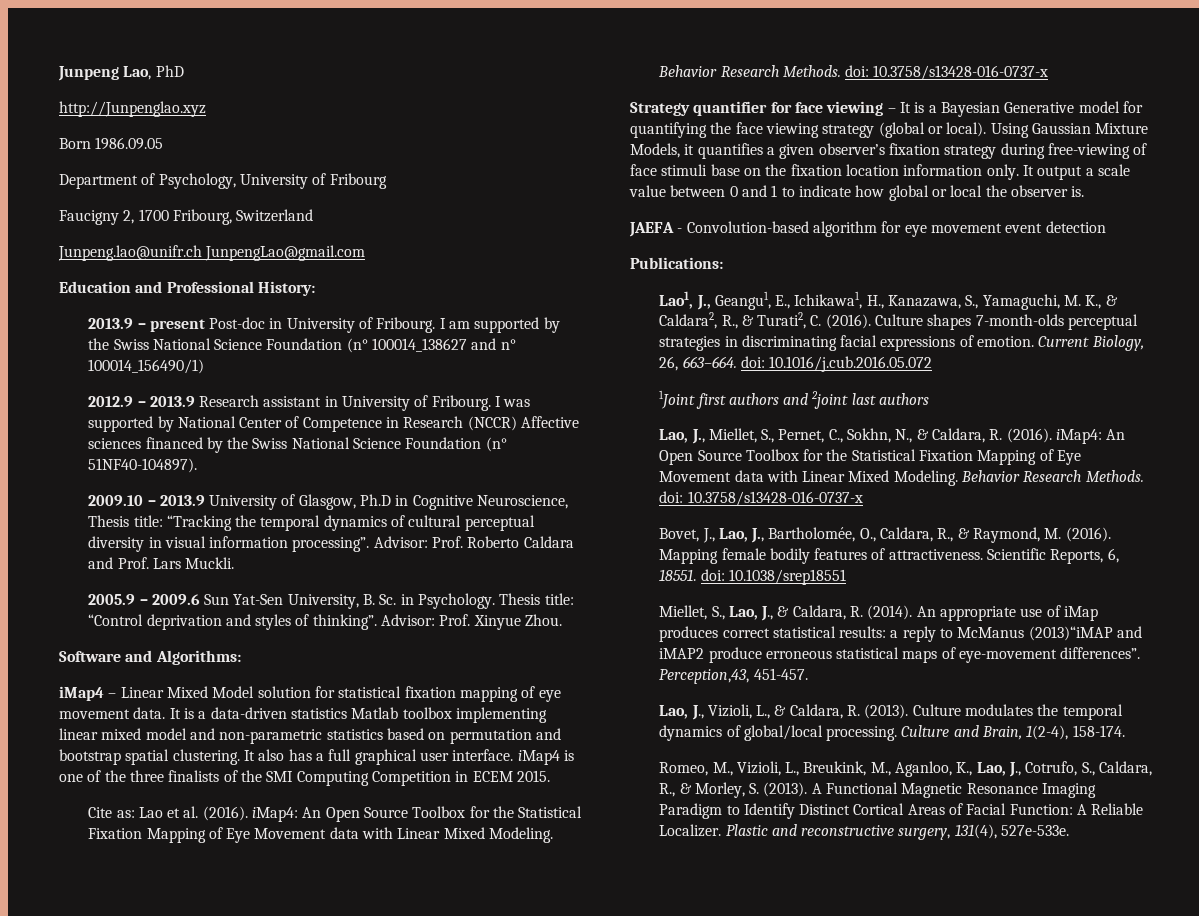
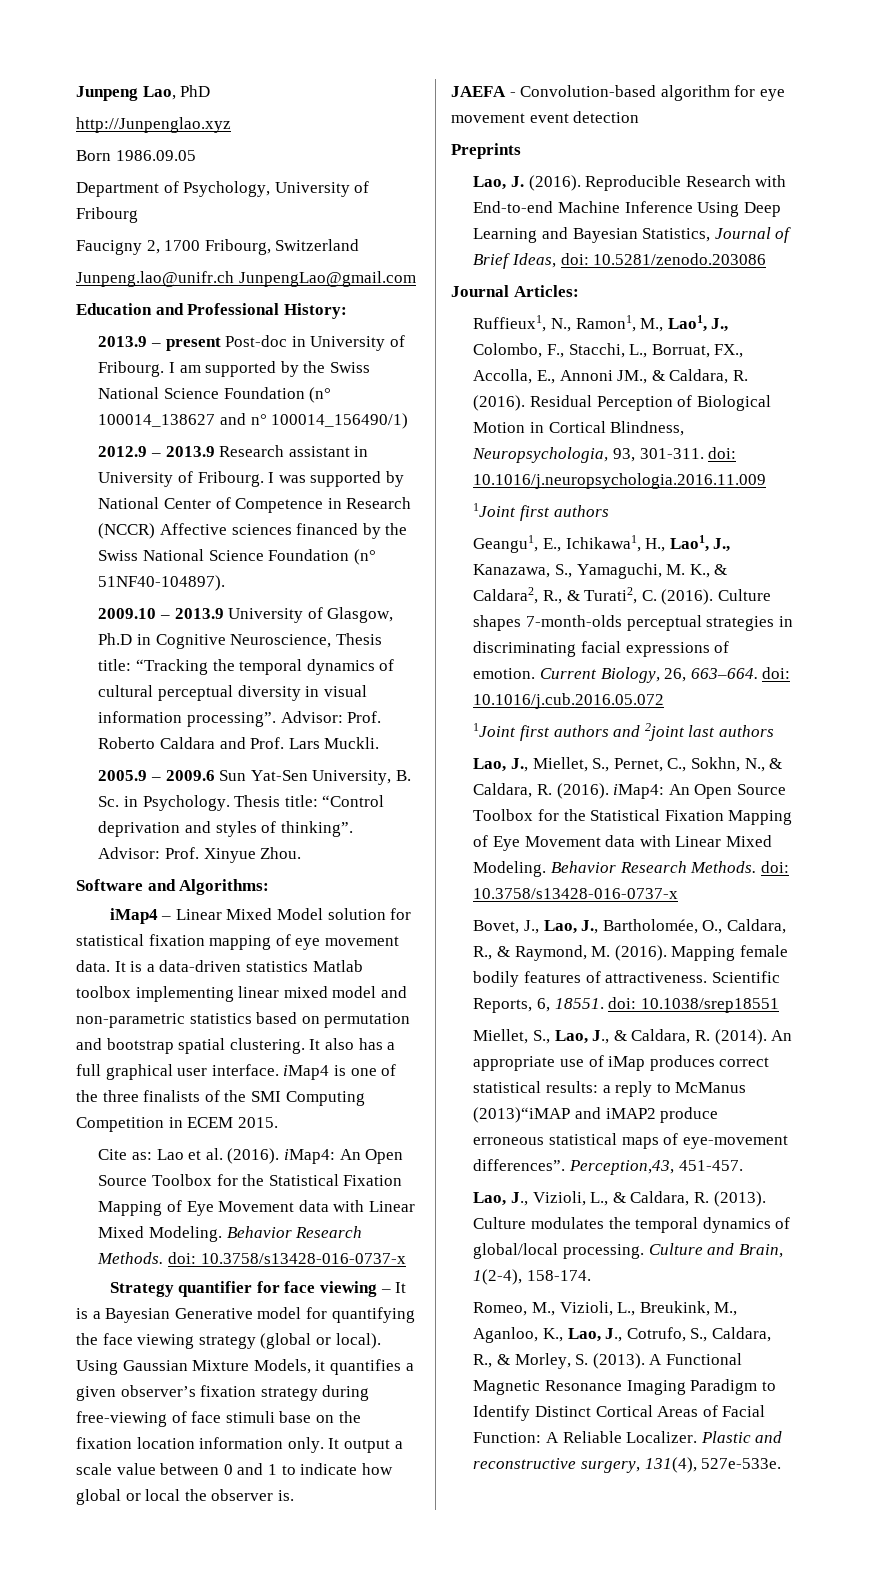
[630,257,723,269] [659,291,711,310] Publications: // Lao1, J., -> [451,143,521,159] [473,175,787,191] [473,201,781,217] [473,227,792,243] [473,253,767,269] [451,285,579,297] [473,315,729,332] [473,343,744,358] [473,369,748,384] [473,395,771,411] [473,421,685,436] [472,447,737,463] [473,473,767,489] [473,503,609,521] Preprints // Lao, J. (2016). Reproducible Research with End-to-end Machine Inference Using Deep Learning and Bayesian Statistics, Journal of Brief Ideas, doi: 10.5281/zenodo.203086 // Journal Articles: // Ruffieux1, N., Ramon1, M., Lao1, J., Colombo, F., Stacchi, L., Borruat, FX., Accolla, E., Annoni JM., & Caldara, R. (2016). Residual Perception of Biological Motion in Cortical Blindness, Neuropsychologia, 93, 301-311. doi: 10.1016/j.neuropsychologia.2016.11.009 // 1Joint first authors //
(884, 302) none -> [669,535,731,552] Lao1, J.,

